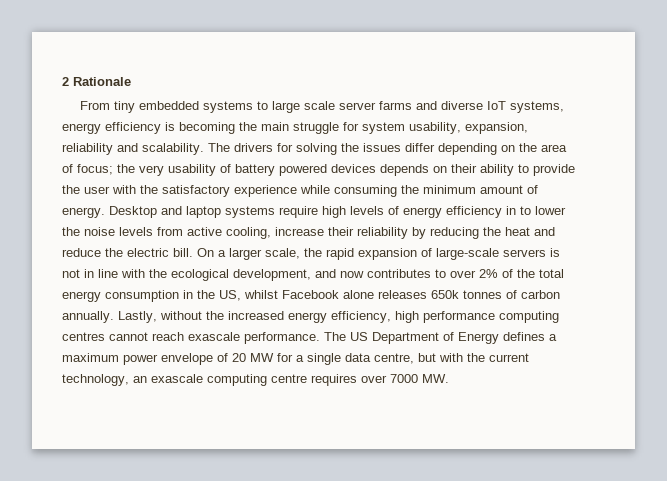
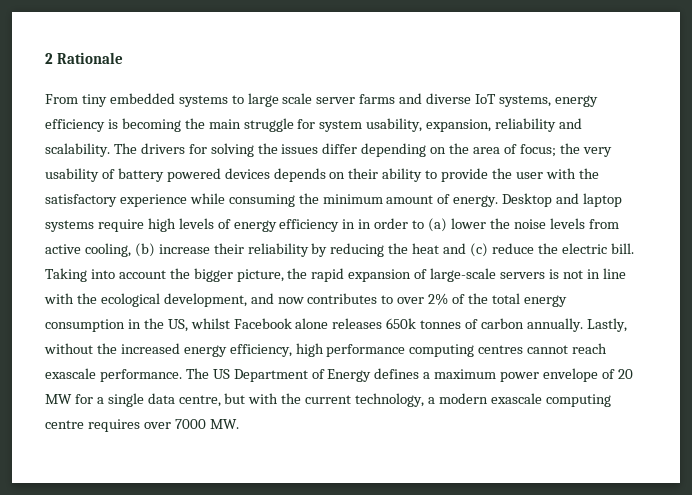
[520,206,531,215] to -> [358,218,448,232] in order to (a)
(271, 233) none -> [134,243,155,257] (b)
(555, 231) none -> [470,243,489,257] (c)
[197,248,300,260] On a larger scale, -> [45,268,284,282] Taking into account the bigger picture,
[133,376,147,383] an -> [428,393,488,404] a modern

